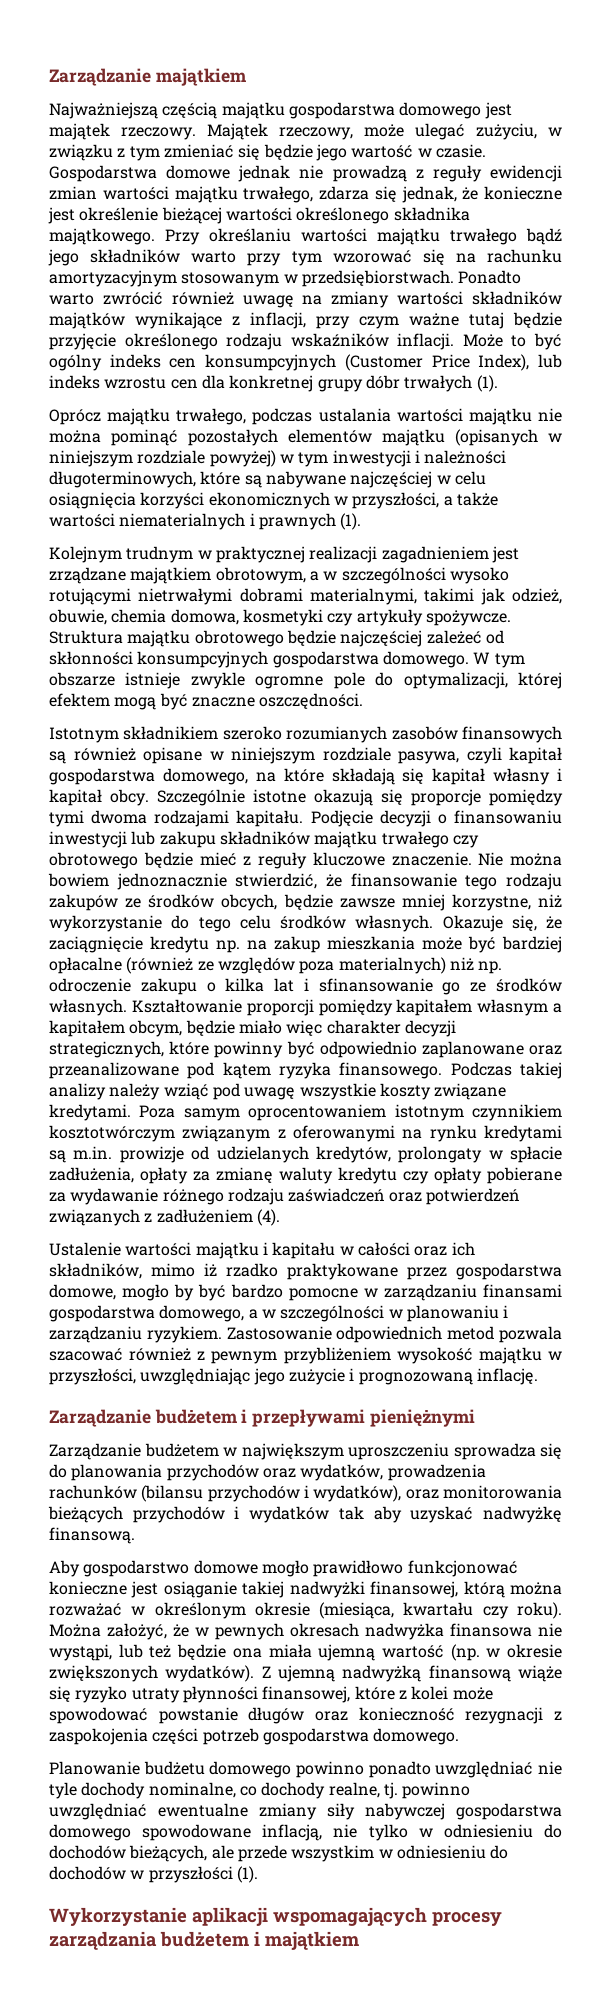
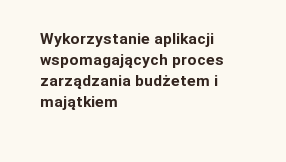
[49,68,246,86] [49,102,512,119] [49,123,562,140] [49,144,486,161] [49,165,563,182] [49,186,562,203] [48,207,470,224] [49,228,562,245] [48,249,562,266] [49,270,522,287] [49,291,563,308] [49,312,562,329] [49,333,562,350] [49,354,562,371] [49,375,498,392] [49,408,563,425] [49,429,562,446] [49,450,507,467] [49,471,486,488] [49,492,498,509] [49,513,362,530] [49,546,519,563] [49,567,509,584] [49,588,562,605] [49,609,511,626] [49,630,504,647] [49,651,525,668] [49,672,562,689] [49,693,364,710] [49,726,562,743] [49,747,562,764] [49,768,562,785] [49,789,563,806] [49,810,563,827] [49,831,479,848] [49,852,562,869] [48,873,563,890] [49,894,562,911] [49,915,562,932] [49,936,562,953] [49,957,503,974] [49,978,562,995] [49,999,562,1016] [49,1020,456,1037] [49,1041,563,1058] [49,1062,562,1079] [49,1083,507,1100] [49,1104,563,1121] [49,1125,562,1142] [49,1146,562,1163] [49,1167,562,1184] [49,1188,519,1205] [49,1209,280,1226] [49,1242,475,1259] [49,1263,562,1280] [49,1284,562,1301] [49,1305,509,1322] [49,1326,562,1343] [49,1347,562,1364] [49,1368,538,1385] [49,1409,475,1427] [49,1443,562,1460] [49,1464,486,1481] [49,1485,562,1502] [48,1506,562,1523] [49,1527,135,1544] [49,1560,518,1577] [49,1581,562,1598] [49,1602,562,1619] [49,1623,562,1640] [49,1644,562,1661] [49,1665,562,1682] [49,1686,493,1703] [49,1707,563,1724] [49,1728,460,1745] [49,1761,563,1778] [49,1782,471,1799] [49,1803,562,1820] [49,1824,563,1841] [49,1845,509,1862] [49,1866,258,1883] Zarządzanie majątkiem // Najważniejszą częścią majątku gospodarstwa domowego jest majątek rzeczowy. Majątek rzeczowy, może ulegać zużyciu, w związku z tym zmieniać się będzie jego wartość w czasie. Gospodarstwa domowe jednak nie prowadzą z reguły ewidencji zmian wartości majątku trwałego, zdarza się jednak, że konieczne jest określenie bieżącej wartości określonego składnika majątkowego. Przy określaniu wartości majątku trwałego bądź jego składników warto przy tym wzorować się na rachunku amortyzacyjnym stosowanym w przedsiębiorstwach. Ponadto warto zwrócić również uwagę na zmiany wartości składników majątków wynikające z inflacji, przy czym ważne tutaj będzie przyjęcie określonego rodzaju wskaźników inflacji. Może to być ogólny indeks cen konsumpcyjnych (Customer Price Index), lub indeks wzrostu cen dla konkretnej grupy dóbr trwałych (1). // Oprócz majątku trwałego, podczas ustalania wartości majątku nie można pominąć pozostałych elementów majątku (opisanych w niniejszym rozdziale powyżej) w tym inwestycji i należności długoterminowych, które są nabywane najczęściej w celu osiągnięcia korzyści ekonomicznych w przyszłości, a także wartości niematerialnych i prawnych (1). // Kolejnym trudnym w praktycznej realizacji zagadnieniem jest zrządzane majątkiem obrotowym, a w szczególności wysoko rotującymi nietrwałymi dobrami materialnymi, takimi jak odzież, obuwie, chemia domowa, kosmetyki czy artykuły spożywcze. Struktura majątku obrotowego będzie najczęściej zależeć od skłonności konsumpcyjnych gospodarstwa domowego. W tym obszarze istnieje zwykle ogromne pole do optymalizacji, której efektem mogą być znaczne oszczędności. // Istotnym składnikiem szeroko rozumianych zasobów finansowych są również opisane w niniejszym rozdziale pasywa, czyli kapitał gospodarstwa domowego, na które składają się kapitał własny i kapitał obcy. Szczególnie istotne okazują się proporcje pomiędzy tymi dwoma rodzajami kapitału. Podjęcie decyzji o finansowaniu inwestycji lub zakupu składników majątku trwałego czy obrotowego będzie mieć z reguły kluczowe znaczenie. Nie można bowiem jednoznacznie stwierdzić, że finansowanie tego rodzaju zakupów ze środków obcych, będzie zawsze mniej korzystne, niż wykorzystanie do tego celu środków własnych. Okazuje się, że zaciągnięcie kredytu np. na zakup mieszkania może być bardziej opłacalne (również ze względów poza materialnych) niż np. odroczenie zakupu o kilka lat i sfinansowanie go ze środków własnych. Kształtowanie proporcji pomiędzy kapitałem własnym a kapitałem obcym, będzie miało więc charakter decyzji strategicznych, które powinny być odpowiednio zaplanowane oraz przeanalizowane pod kątem ryzyka finansowego. Podczas takiej analizy należy wziąć pod uwagę wszystkie koszty związane kredytami. Poza samym oprocentowaniem istotnym czynnikiem kosztotwórczym związanym z oferowanymi na rynku kredytami są m.in. prowizje od udzielanych kredytów, prolongaty w spłacie zadłużenia, opłaty za zmianę waluty kredytu czy opłaty pobierane za wydawanie różnego rodzaju zaświadczeń oraz potwierdzeń związanych z zadłużeniem (4). // Ustalenie wartości majątku i kapitału w całości oraz ich składników, mimo iż rzadko praktykowane przez gospodarstwa domowe, mogło by być bardzo pomocne w zarządzaniu finansami gospodarstwa domowego, a w szczególności w planowaniu i zarządzaniu ryzykiem. Zastosowanie odpowiednich metod pozwala szacować również z pewnym przybliżeniem wysokość majątku w przyszłości, uwzględniając jego zużycie i prognozowaną inflację. // Zarządzanie budżetem i przepływami pieniężnymi // Zarządzanie budżetem w największym uproszczeniu sprowadza się do planowania przychodów oraz wydatków, prowadzenia rachunków (bilansu przychodów i wydatków), oraz monitorowania bieżących przychodów i wydatków tak aby uzyskać nadwyżkę finansową. // Aby gospodarstwo domowe mogło prawidłowo funkcjonować konieczne jest osiąganie takiej nadwyżki finansowej, którą można rozważać w określonym okresie (miesiąca, kwartału czy roku). Można założyć, że w pewnych okresach nadwyżka finansowa nie wystąpi, lub też będzie ona miała ujemną wartość (np. w okresie zwiększonych wydatków). Z ujemną nadwyżką finansową wiąże się ryzyko utraty płynności finansowej, które z kolei może spowodować powstanie długów oraz konieczność rezygnacji z zaspokojenia części potrzeb gospodarstwa domowego. // Planowanie budżetu domowego powinno ponadto uwzględniać nie tyle dochody nominalne, co dochody realne, tj. powinno uwzględniać ewentualne zmiany siły nabywczej gospodarstwa domowego spowodowane inflacją, nie tylko w odniesieniu do dochodów bieżących, ale przede wszystkim w odniesieniu do dochodów w przyszłości (1). // -> (40, 40) none
[432,1912,502,1926] procesy -> [172,56,225,68] proces

